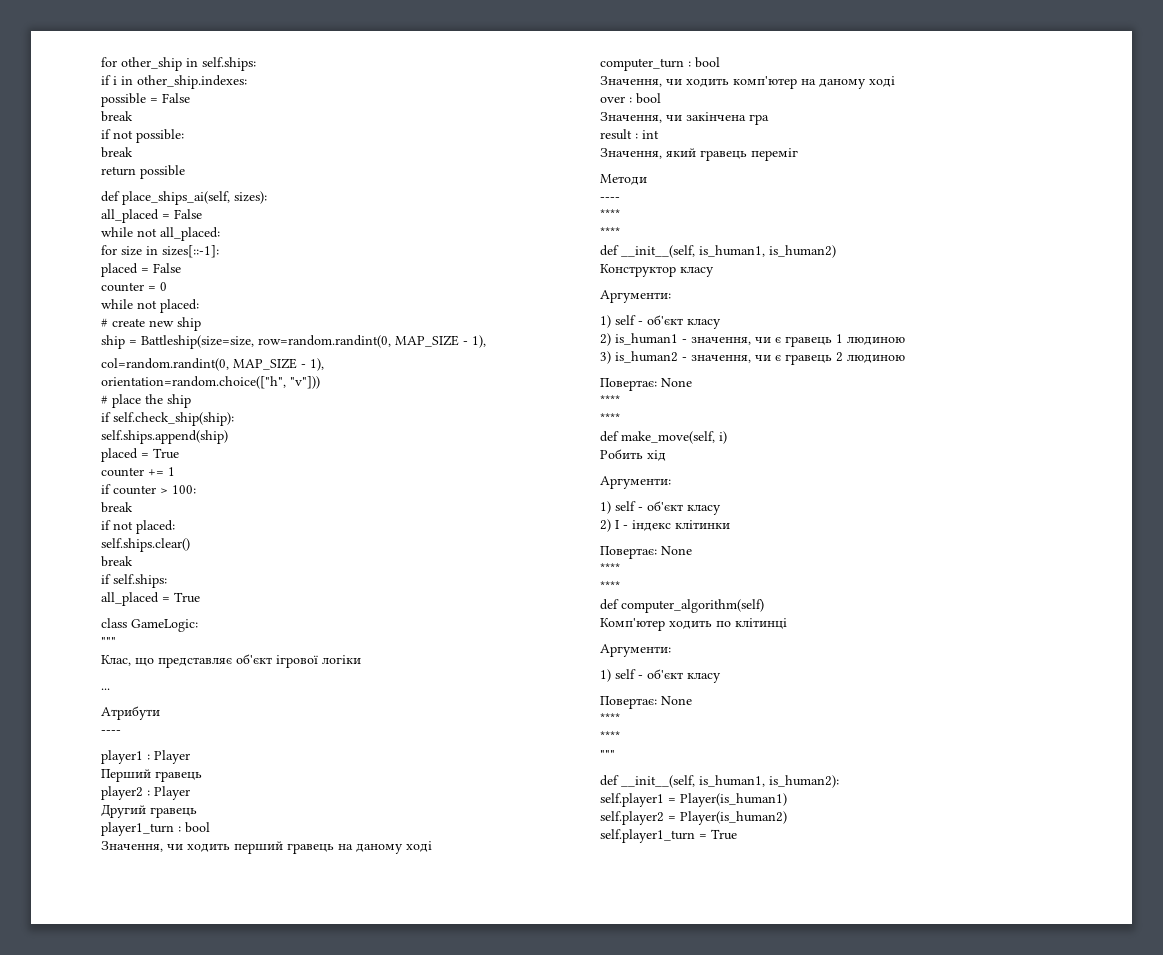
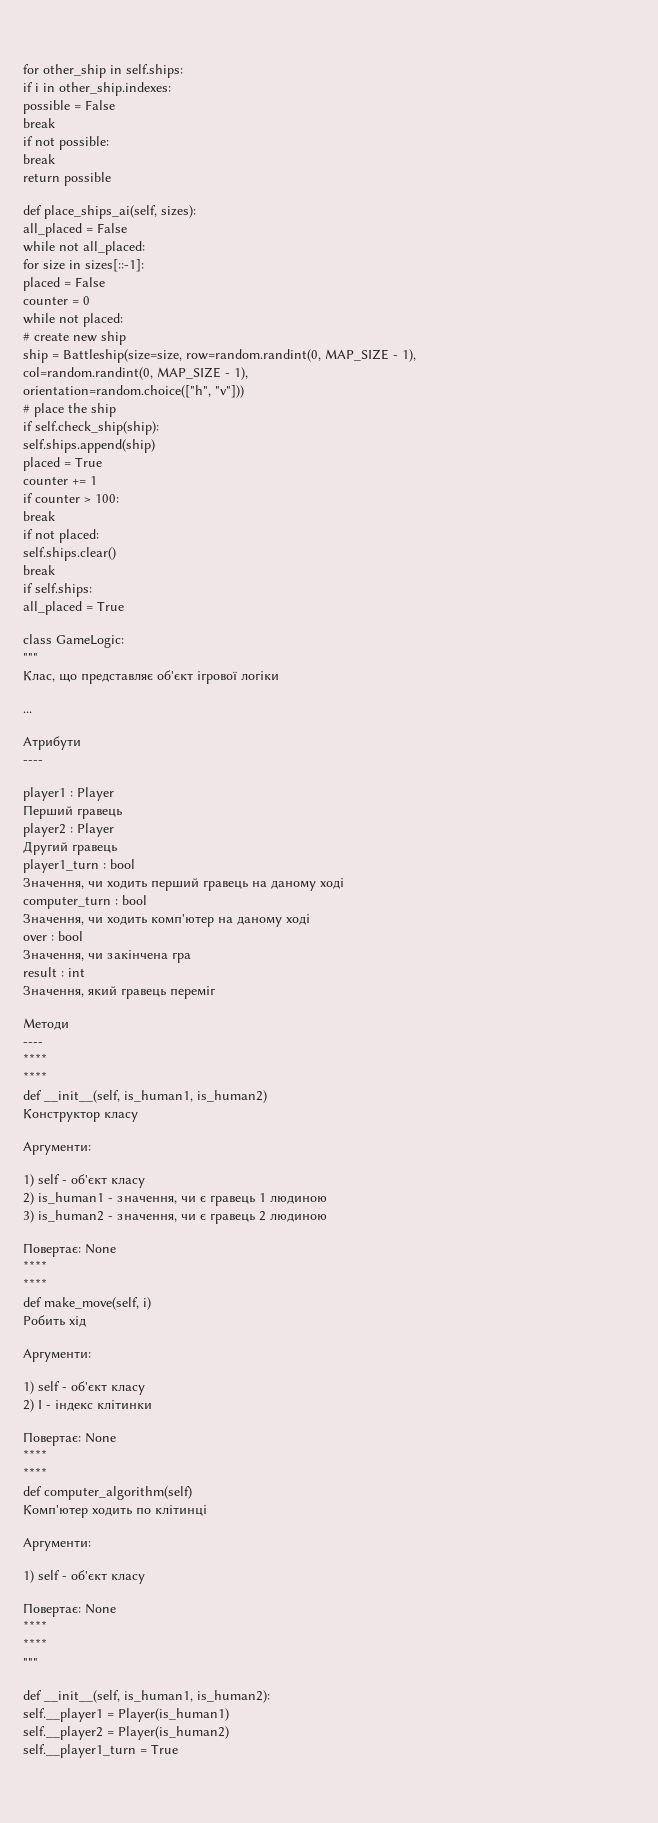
[600,793,664,807] self.player1 -> [23,1708,103,1722] self.__player1
[600,811,664,825] self.player2 -> [23,1726,103,1740] self.__player2
[600,829,695,843] self.player1_turn -> [23,1744,136,1758] self.__player1_turn

